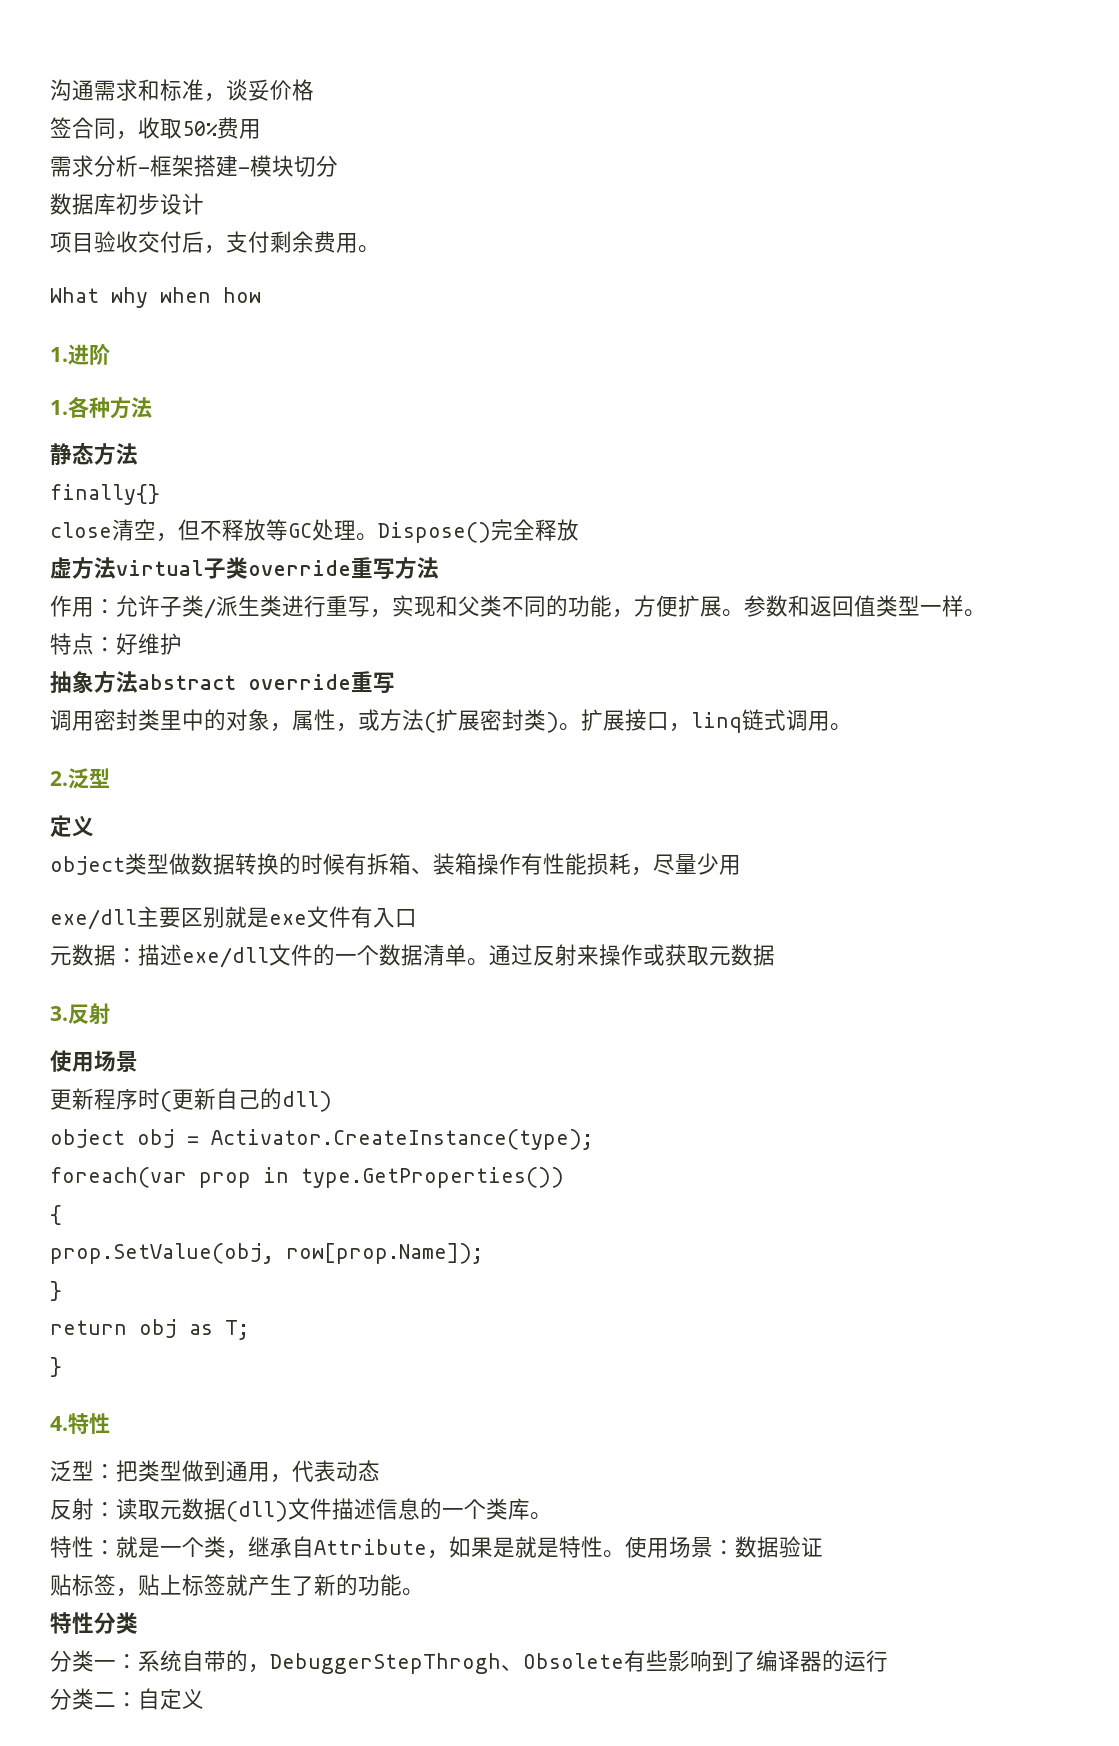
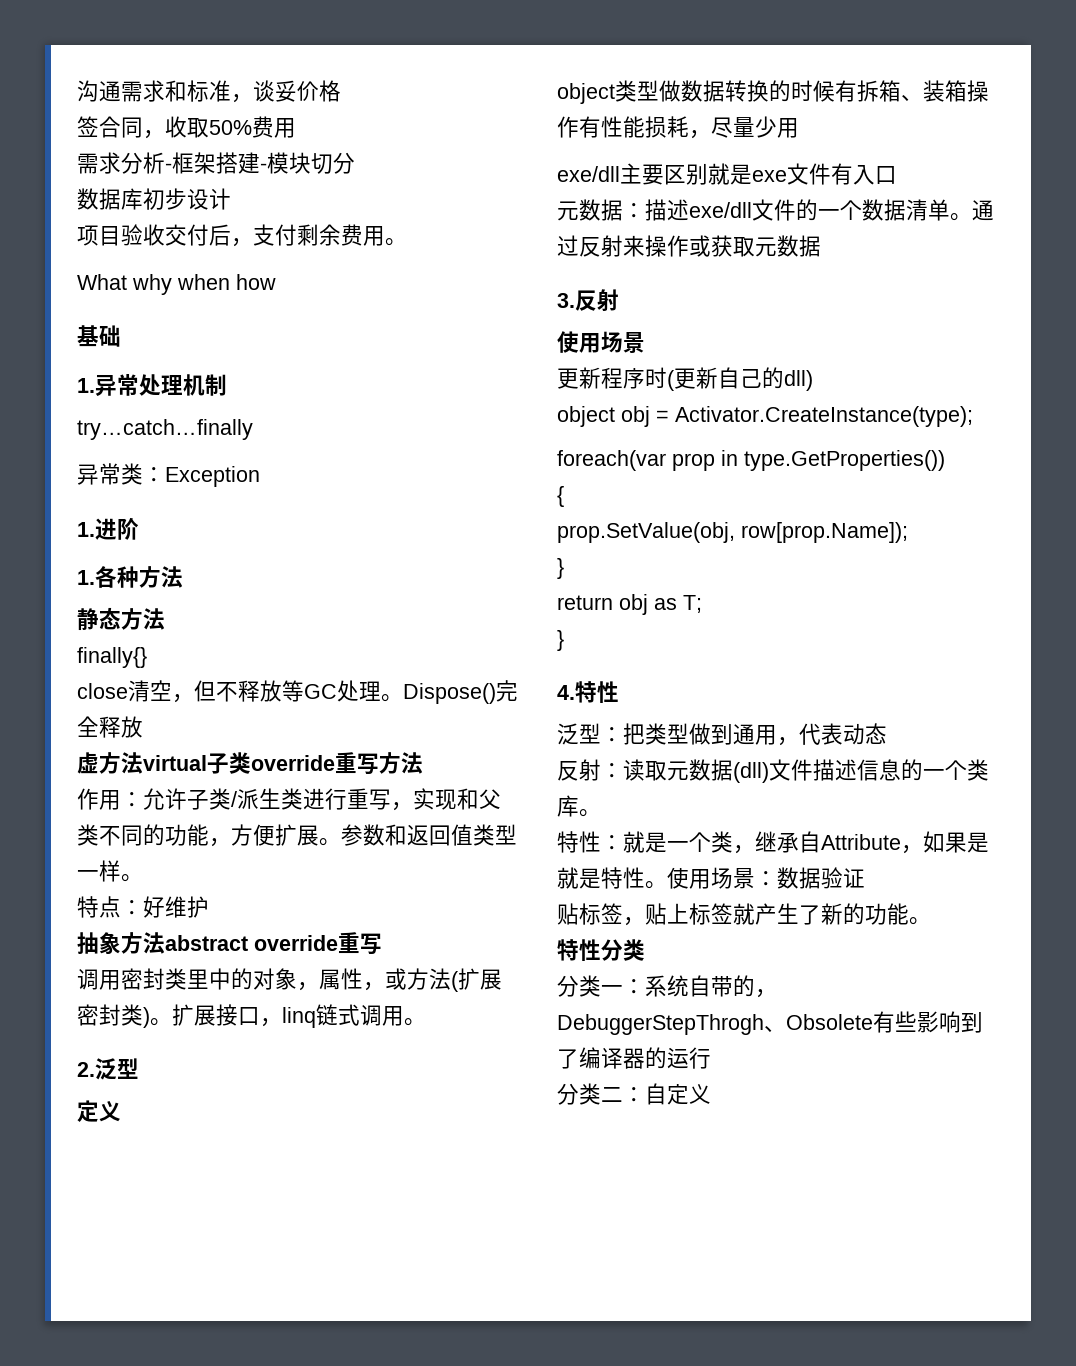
(261, 295) none -> [77,325,121,347] [77,374,227,397] [77,419,253,440] [77,463,260,487] // 基础 // 1.异常处理机制 // try…catch…finally // 异常类：Exception

